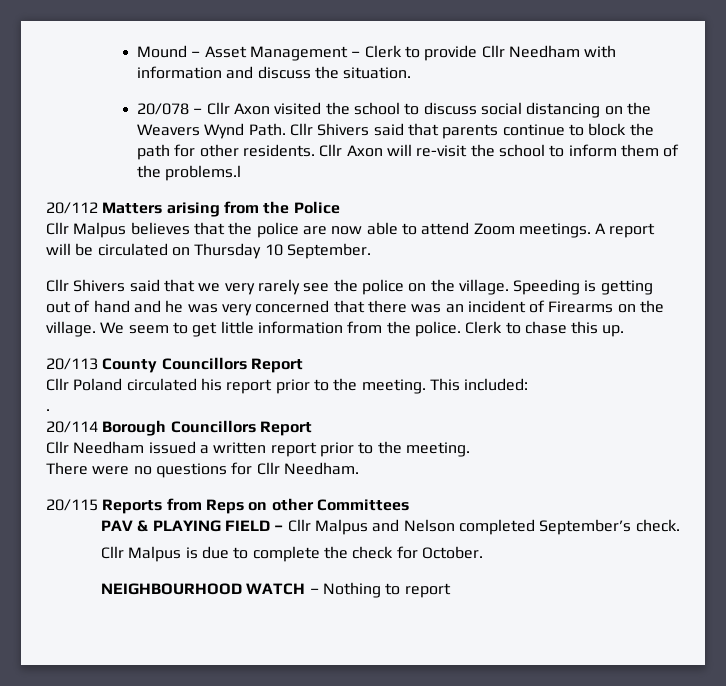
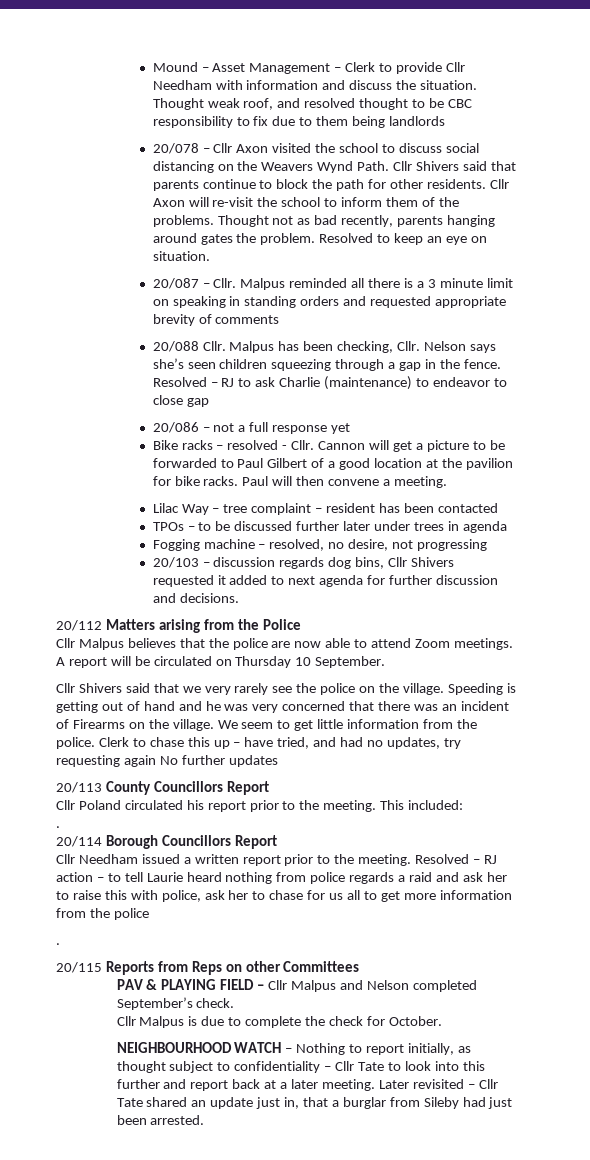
(412, 73) none -> [152,98,472,110] [152,116,446,128] Thought weak roof, and resolved thought to be CBC responsibility to fix due to them being landlords
[165,165,242,181] problems.l -> [152,215,496,227] [152,233,487,245] [152,251,210,261] [152,278,513,290] [152,296,507,308] [152,314,280,326] [152,341,496,353] [152,358,501,371] [152,376,507,390] [152,395,209,407] [152,422,351,434] [152,440,505,452] [152,458,513,470] [152,476,447,488] [152,503,498,515] [152,521,507,533] [152,539,488,551] [152,557,455,569] [152,575,498,587] [152,593,239,603] problems. Thought not as bad recently, parents hanging around gates the problem. Resolved to keep an eye on situation. // 20/087 – Cllr. Malpus reminded all there is a 3 minute limit on speaking in standing orders and requested appropriate brevity of comments // 20/088 Cllr. Malpus has been checking, Cllr. Nelson says she’s seen children squeezing through a gap in the fence. Resolved – RJ to ask Charlie (maintenance) to endeavor to close gap // 20/086 – not a full response yet // Bike racks – resolved - Cllr. Cannon will get a picture to be forwarded to Paul Gilbert of a good location at the pavilion for bike racks. Paul will then convene a meeting. // Lilac Way – tree complaint – resident has been contacted // TPOs – to be discussed further later under trees in agenda // Fogging machine – resolved, no desire, not progressing // 20/103 – discussion regards dog bins, Cllr Shivers requested it added to next agenda for further discussion and decisions.
[602,325,625,337] up. -> [213,737,461,749] [56,755,278,767] up – have tried, and had no updates, try requesting again No further updates
[46,462,359,478] // There were no questions for Cllr Needham. -> [415,854,497,864] [56,872,507,884] [56,890,512,902] [56,908,149,920] [56,943,60,945] Resolved – RJ action – to tell Laurie heard nothing from police regards a raid and ask her to raise this with police, ask her to chase for us all to get more information from the police // .
(451, 590) none -> [407,1043,471,1055] [116,1061,485,1073] [116,1079,498,1091] [116,1097,513,1109] [116,1115,205,1125] initially, as thought subject to confidentiality – Cllr Tate to look into this further and report back at a later meeting. Later revisited – Cllr Tate shared an update just in, that a burglar from Sileby had just been arrested.

